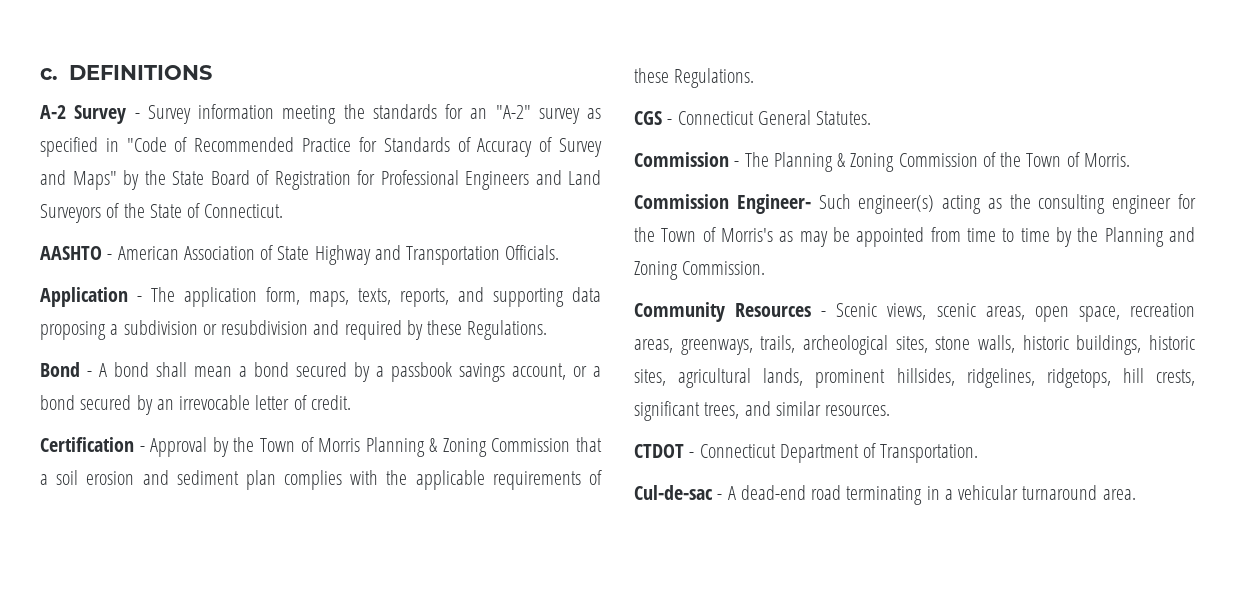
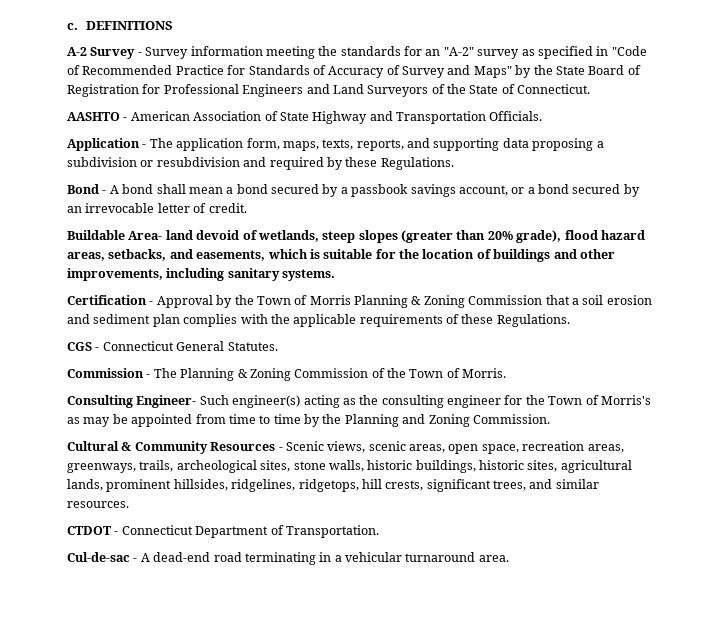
(351, 402) none -> [67,230,645,243] [67,249,615,262] [67,268,336,281] // Buildable Area- land devoid of wetlands, steep slopes (greater than 20% grade), flood hazard areas, setbacks, and easements, which is suitable for the location of buildings and other improvements, including sanitary systems.
[634,194,729,209] Commission -> [67,395,133,408] Consulting
(766, 268) none -> [67,441,132,451] Cultural &

